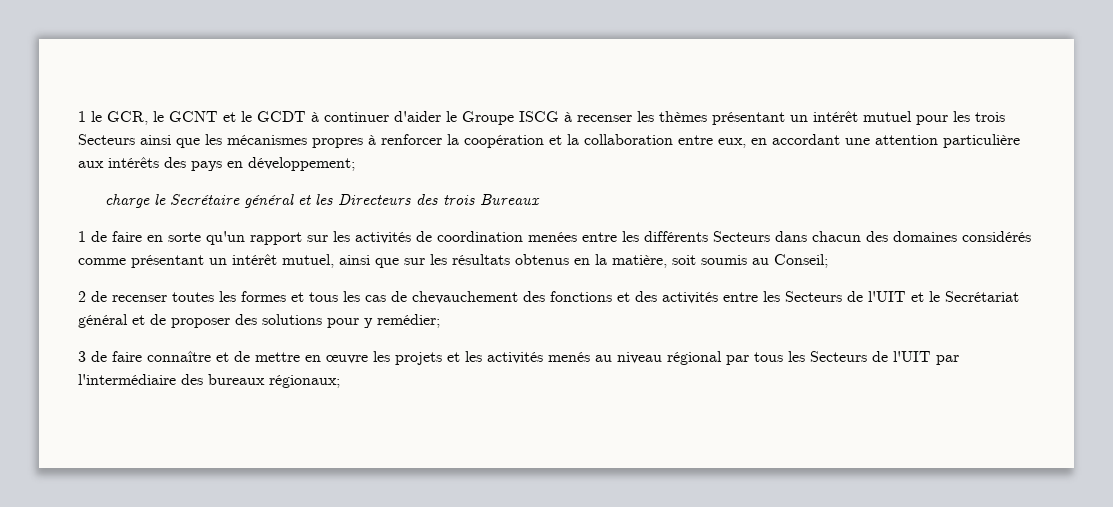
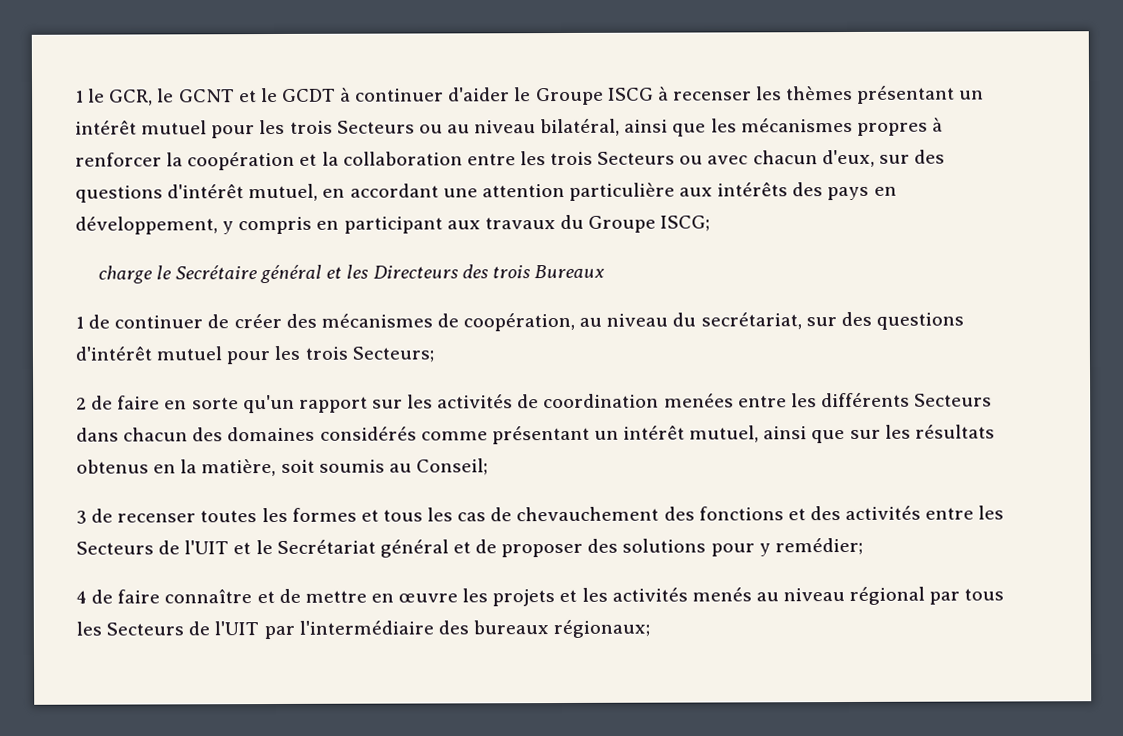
(135, 139) none -> [418,118,621,137] ou au niveau bilatéral,
[718,138,746,148] eux, -> [519,149,945,168] [75,183,319,203] les trois Secteurs ou avec chacun d'eux, sur des questions d'intérêt mutuel,
[248,157,355,171] développement; -> [75,214,711,235] développement, y compris en participant aux travaux du Groupe ISCG;
(107, 236) none -> [114,311,964,332] [75,345,434,365] [76,395,114,410] continuer de créer des mécanismes de coopération, au niveau du secrétariat, sur des questions d'intérêt mutuel pour les trois Secteurs; // 2 de
[78,291,86,302] 2 -> [76,510,87,524] 3
[78,351,86,362] 3 -> [76,590,87,604] 4

